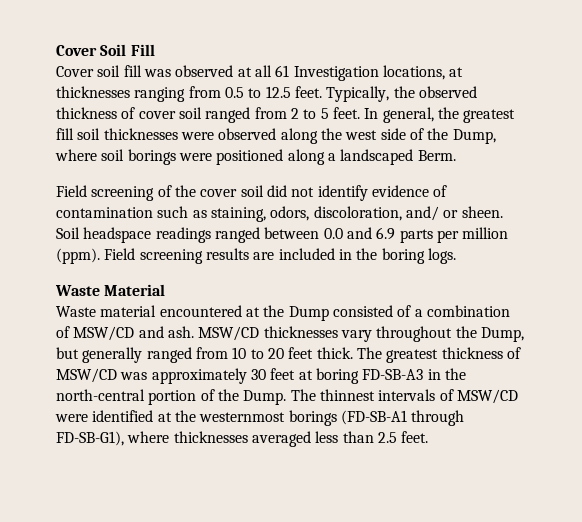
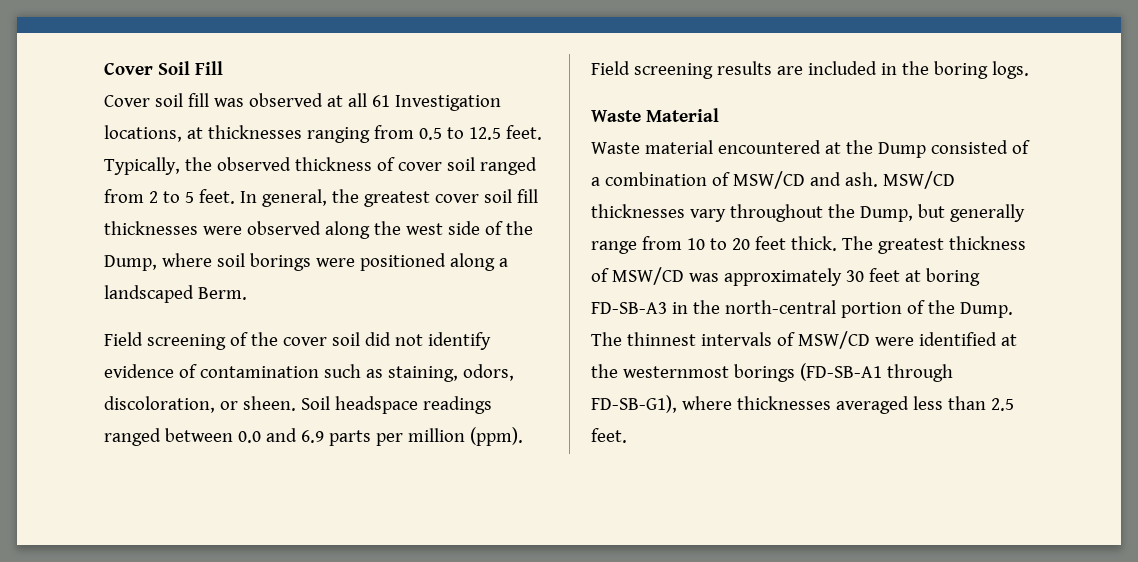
[56,128,101,140] fill soil -> [434,189,538,203] cover soil fill
[405,206,439,221] and/ -> (215, 404) none
[146,347,192,363] ranged -> [591,241,637,254] range

